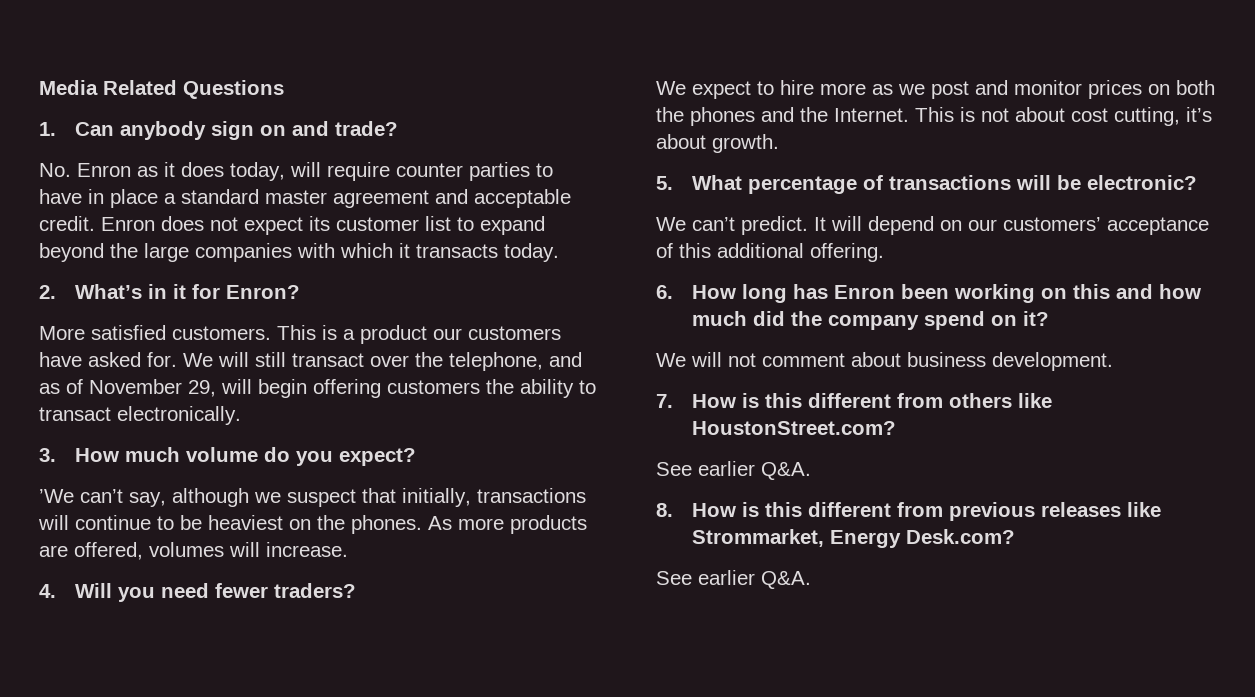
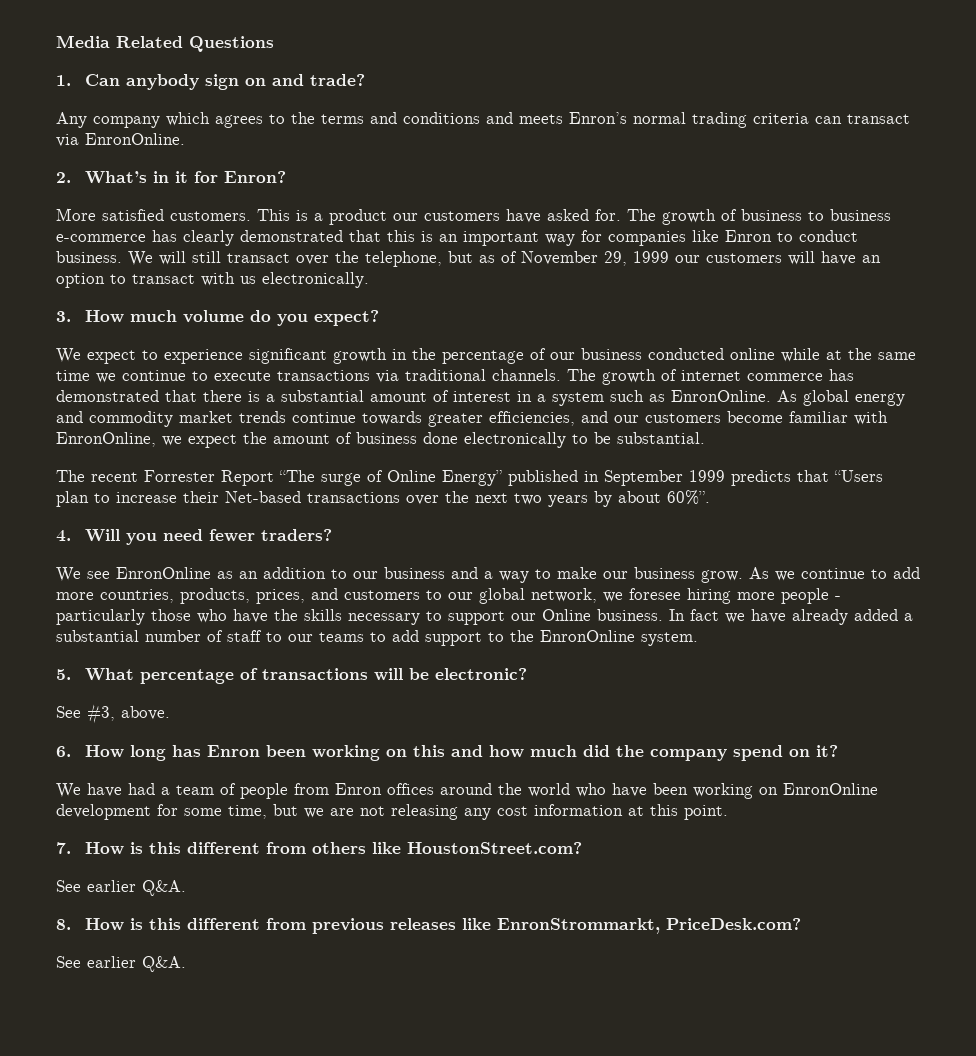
[39,162,553,181] [39,189,571,208] [39,216,545,235] [39,243,559,262] No. Enron as it does today, will require counter parties to have in place a standard master agreement and acceptable credit. Enron does not expect its customer list to expand beyond the large companies with which it transacts today. -> [56,112,910,128] [56,133,185,147] Any company which agrees to the terms and conditions and meets Enron’s normal trading criteria can transact via EnronOnline.
(177, 359) none -> [627,209,891,225] [56,230,858,246] [56,251,122,263] The growth of business to business e-commerce has clearly demonstrated that this is an important way for companies like Enron to conduct business.
[549,352,582,367] and -> [448,251,473,263] but
[221,379,596,398] [39,407,111,421] will begin offering customers the ability to transact -> [633,251,881,265] [56,272,256,288] 1999 our customers will have an option to transact with us
[39,488,586,507] [38,515,587,534] [39,542,348,560] ’We can’t say, although we suspect that initially, transactions will continue to be heaviest on the phones. As more products are offered, volumes will increase. -> [56,348,916,364] [56,369,854,385] [56,390,905,406] [56,411,888,427] [56,432,705,448] [56,470,883,486] [56,490,710,507] We expect to experience significant growth in the percentage of our business conducted online while at the same time we continue to execute transactions via traditional channels. The growth of internet commerce has demonstrated that there is a substantial amount of interest in a system such as EnronOnline. As global energy and commodity market trends continue towards greater efficiencies, and our customers become familiar with EnronOnline, we expect the amount of business done electronically to be substantial. // The recent Forrester Report “The surge of Online Energy” published in September 1999 predicts that “Users plan to increase their Net-based transactions over the next two years by about 60%”.
[692,80,1215,99] [656,107,1212,126] [656,134,779,153] expect to hire more as we post and monitor prices on both the phones and the Internet. This is not about cost cutting, it’s about growth. -> [87,567,920,583] [56,588,841,604] [56,609,913,625] [56,630,698,646] see EnronOnline as an addition to our business and a way to make our business grow. As we continue to add more countries, products, prices, and customers to our global network, we foresee hiring more people - particularly those who have the skills necessary to support our Online business. In fact we have already added a substantial number of staff to our teams to add support to the EnronOnline system.
[656,216,1209,235] [656,243,884,262] We can’t predict. It will depend on our customers’ acceptance of this additional offering. -> [56,704,170,724] See #3, above.
[691,352,1113,371] will not comment about business development. -> [87,783,878,799] [56,804,728,820] have had a team of people from Enron offices around the world who have been working on EnronOnline development for some time, but we are not releasing any cost information at this point.
[691,529,1015,548] Strommarket, Energy Desk.com? -> [496,918,801,934] EnronStrommarkt, PriceDesk.com?

